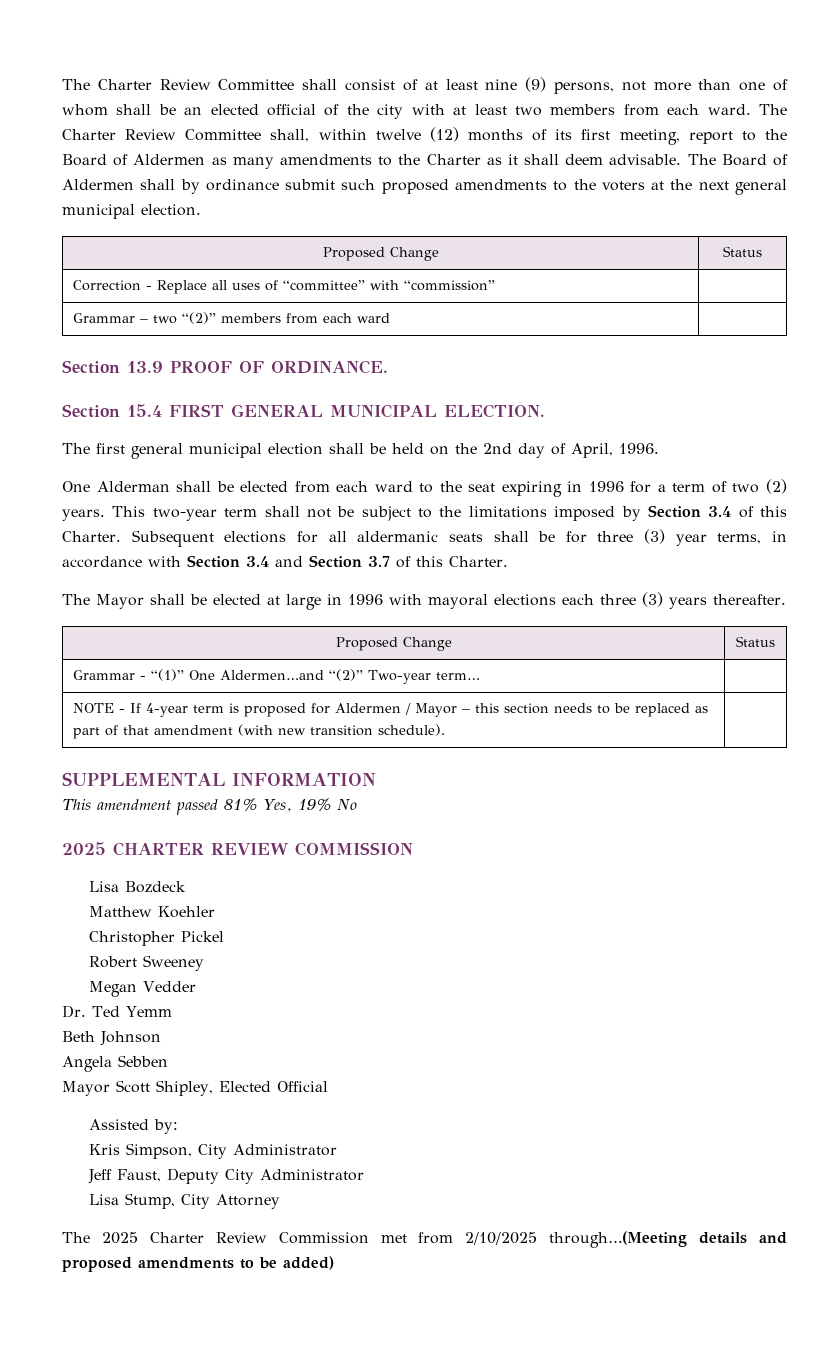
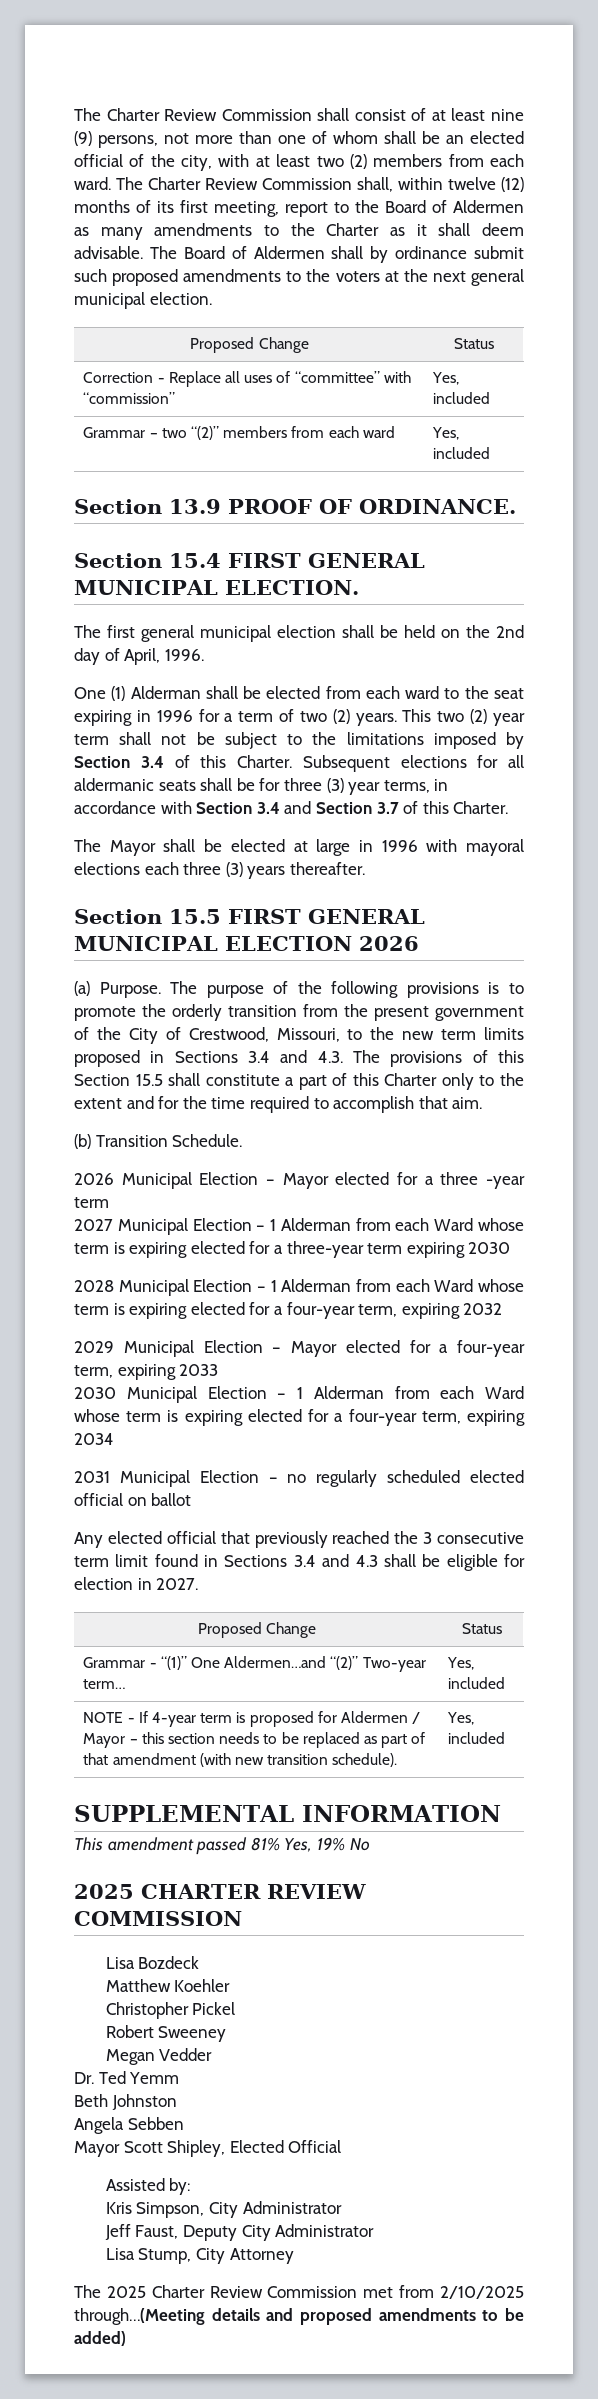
[62,79,295,91] The Charter Review Committee -> [74,108,312,121] The Charter Review Commission
[377,104,404,119] city -> [181,155,213,171] city,
(542, 111) none -> [349,154,367,169] (2)
[185,129,262,141] Committee -> [262,178,352,190] Commission
(495, 285) none -> [432,372,460,385] [433,392,491,404] Yes, included
(390, 318) none -> [432,427,460,440] [433,447,491,459] Yes, included
(90, 486) none -> [111,686,126,701] (1)
[152,508,217,521] two-year -> [437,709,525,726] two (2) year
(786, 599) none -> [74,909,425,924] [74,936,419,951] [74,981,524,998] [74,1004,524,1021] [74,1027,524,1044] [74,1050,524,1067] [74,1073,524,1090] [74,1096,483,1113] [74,1134,243,1149] [74,1172,525,1189] [74,1197,109,1208] [74,1218,524,1235] [74,1241,511,1258] [74,1279,524,1296] [74,1302,503,1319] [74,1340,525,1357] [74,1364,219,1380] [74,1386,524,1403] [74,1409,525,1426] [74,1433,114,1445] [74,1470,524,1487] [74,1493,192,1506] [74,1531,524,1548] [74,1554,526,1571] [74,1577,199,1590] // Section 15.5 FIRST GENERAL MUNICIPAL ELECTION 2026 // (a) Purpose. The purpose of the following provisions is to promote the orderly transition from the present government of the City of Crestwood, Missouri, to the new term limits proposed in Sections 3.4 and 4.3. The provisions of this Section 15.5 shall constitute a part of this Charter only to the extent and for the time required to accomplish that aim. // (b) Transition Schedule. // 2026 Municipal Election – Mayor elected for a three -year term // 2027 Municipal Election – 1 Alderman from each Ward whose term is expiring elected for a three-year term expiring 2030 // 2028 Municipal Election – 1 Alderman from each Ward whose term is expiring elected for a four-year term, expiring 2032 // 2029 Municipal Election – Mayor elected for a four-year term, expiring 2033 // 2030 Municipal Election – 1 Alderman from each Ward whose term is expiring elected for a four-year term, expiring 2034 // 2031 Municipal Election – no regularly scheduled elected official on ballot // Any elected official that previously reached the 3 consecutive term limit found in Sections 3.4 and 4.3 shall be eligible for election in 2027.
(480, 676) none -> [447,1657,475,1670] [448,1677,506,1689] Yes, included
(445, 730) none -> [447,1712,475,1725] [448,1732,506,1744] Yes, included
[100,1031,161,1046] Johnson -> [111,2094,177,2110] Johnston

